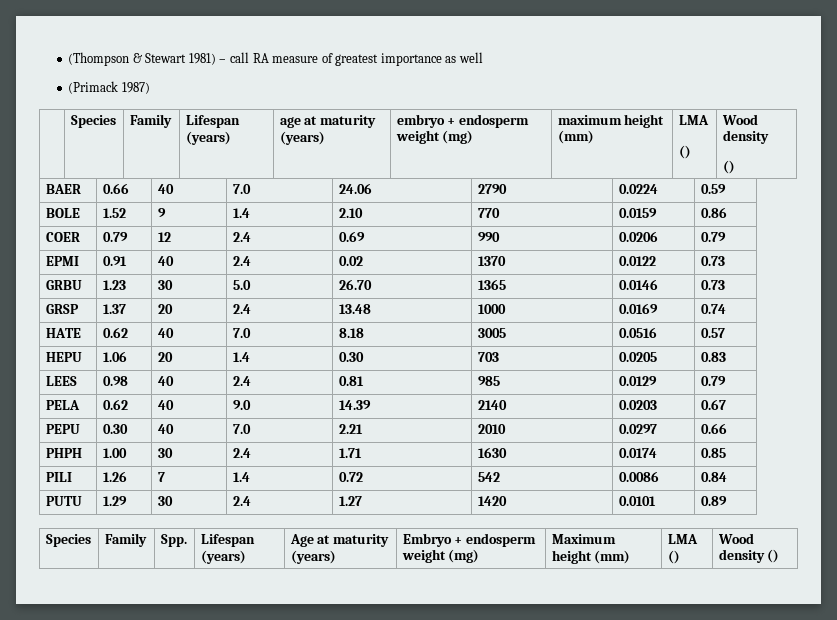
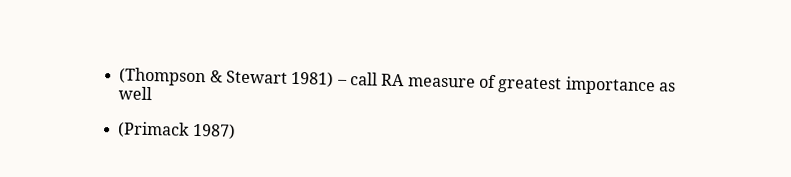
[70,115,116,128] [129,114,172,128] [185,115,240,128] [185,131,231,145] [279,115,377,128] [279,131,325,145] [396,114,530,128] [395,130,474,144] [557,114,665,128] [557,130,594,144] [678,115,709,125] [678,145,691,159] [721,114,758,125] [722,130,769,144] [722,160,735,174] [45,184,81,194] [102,183,129,194] [157,184,174,194] [232,184,251,194] [338,183,372,194] [477,184,507,194] [618,184,658,194] [700,184,726,194] [45,208,80,218] [102,208,126,218] [157,208,166,218] [232,208,250,218] [338,208,363,218] [477,208,500,218] [618,208,657,218] [700,207,727,218] [45,232,80,242] [102,232,128,242] [157,232,171,242] [232,232,251,242] [338,231,365,242] [477,232,500,242] [618,231,658,242] [700,232,726,242] [45,256,79,266] [102,256,127,266] [157,256,174,266] [232,256,251,266] [338,256,363,266] [477,256,506,266] [618,256,656,266] [700,256,725,266] [45,280,82,290] [102,280,126,290] [157,280,173,290] [232,280,251,290] [338,279,372,290] [477,279,506,290] [618,279,658,290] [700,280,725,290] [45,304,79,314] [102,304,126,314] [157,304,173,314] [232,304,251,314] [338,304,371,314] [477,304,506,314] [618,303,658,314] [700,304,726,314] [45,328,81,338] [102,327,128,338] [157,328,174,338] [232,328,251,338] [338,328,364,338] [477,328,506,338] [618,327,657,338] [700,328,725,338] [45,352,82,362] [102,351,127,362] [157,352,173,362] [232,352,250,362] [338,352,364,362] [477,352,499,362] [618,352,657,362] [700,352,726,362] [45,376,77,386] [102,376,128,386] [157,376,174,386] [232,376,251,386] [338,376,364,386] [477,376,500,386] [618,376,657,386] [700,376,726,386] [45,400,80,410] [102,399,128,410] [157,400,174,410] [232,400,251,410] [338,400,371,410] [477,400,507,410] [618,400,657,410] [700,399,726,410] [45,424,80,434] [102,424,128,434] [157,424,174,434] [232,424,251,434] [338,424,363,434] [477,424,506,434] [618,424,657,434] [700,423,727,434] [45,448,82,458] [102,448,127,458] [157,448,173,458] [232,448,251,458] [338,448,362,458] [477,447,507,458] [618,448,657,458] [700,448,726,458] [45,472,72,482] [102,471,127,482] [157,472,165,482] [232,472,250,482] [338,472,363,482] [477,472,500,482] [618,471,659,482] [700,472,727,482] [45,496,82,506] [102,496,127,506] [157,496,173,506] [232,496,251,506] [338,496,362,506] [477,496,507,506] [618,496,656,506] [700,496,727,506] [45,534,91,547] [104,533,147,547] [160,534,187,547] [200,534,255,547] [200,550,246,564] [289,534,390,547] [290,550,336,564] [402,533,537,547] [401,549,480,563] [551,534,616,544] [551,550,631,564] [667,534,698,544] [667,550,680,564] [717,533,754,544] [718,549,780,563] // | Species | Family | Lifespan (years) | age at maturity (years) | embryo + endosperm weight (mg) | maximum height (mm) | LMA // () | Wood density // () // BAER | 0.66 | 40 | 7.0 | 24.06 | 2790 | 0.0224 | 0.59 // BOLE | 1.52 | 9 | 1.4 | 2.10 | 770 | 0.0159 | 0.86 // COER | 0.79 | 12 | 2.4 | 0.69 | 990 | 0.0206 | 0.79 // EPMI | 0.91 | 40 | 2.4 | 0.02 | 1370 | 0.0122 | 0.73 // GRBU | 1.23 | 30 | 5.0 | 26.70 | 1365 | 0.0146 | 0.73 // GRSP | 1.37 | 20 | 2.4 | 13.48 | 1000 | 0.0169 | 0.74 // HATE | 0.62 | 40 | 7.0 | 8.18 | 3005 | 0.0516 | 0.57 // HEPU | 1.06 | 20 | 1.4 | 0.30 | 703 | 0.0205 | 0.83 // LEES | 0.98 | 40 | 2.4 | 0.81 | 985 | 0.0129 | 0.79 // PELA | 0.62 | 40 | 9.0 | 14.39 | 2140 | 0.0203 | 0.67 // PEPU | 0.30 | 40 | 7.0 | 2.21 | 2010 | 0.0297 | 0.66 // PHPH | 1.00 | 30 | 2.4 | 1.71 | 1630 | 0.0174 | 0.85 // PILI | 1.26 | 7 | 1.4 | 0.72 | 542 | 0.0086 | 0.84 // PUTU | 1.29 | 30 | 2.4 | 1.27 | 1420 | 0.0101 | 0.89 // Species | Family | Spp. | Lifespan (years) | Age at maturity (years) | Embryo + endosperm weight (mg) | Maximum height (mm) | LMA () | Wood density () -> (236, 131) none

